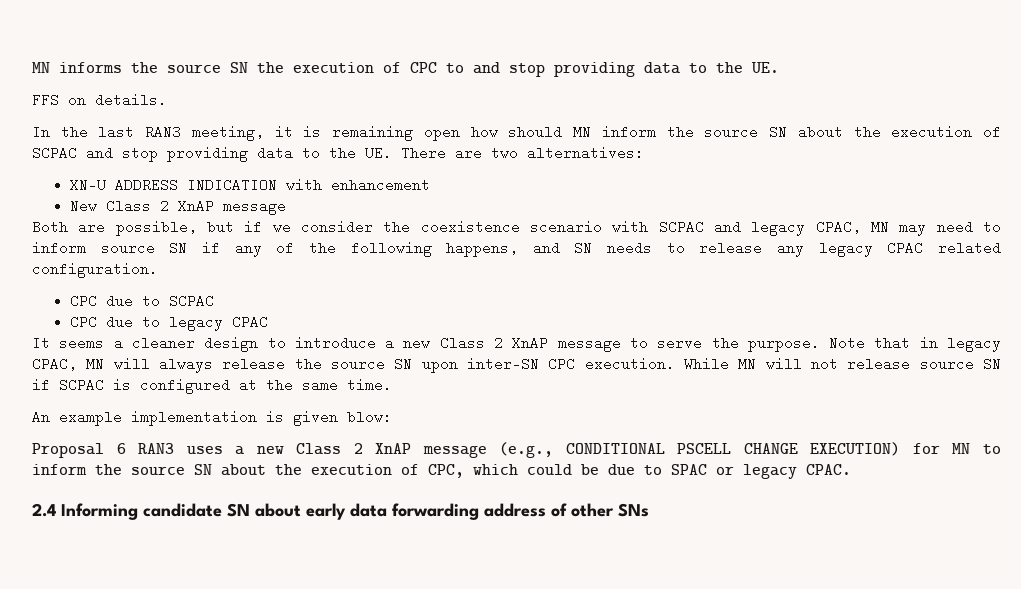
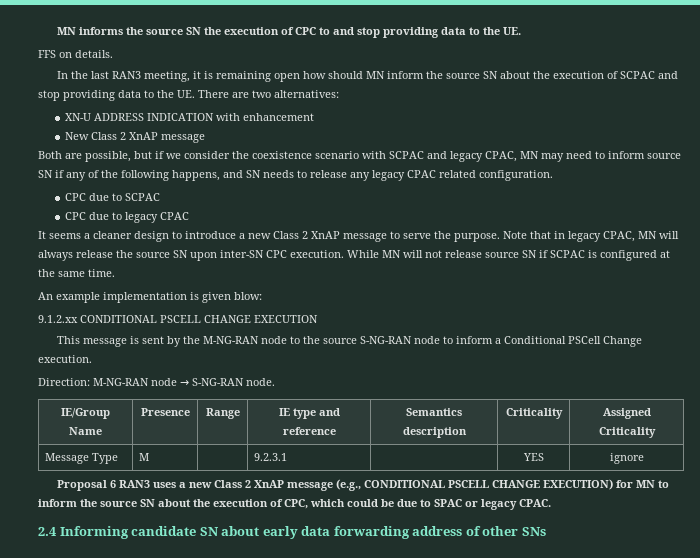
(392, 417) none -> [38,315,318,323] [57,336,643,347] [38,355,92,363] [38,378,275,386] [61,408,110,419] [69,427,102,435] [140,408,190,416] [205,408,240,419] [278,408,340,419] [282,427,336,435] [406,408,462,416] [402,427,467,438] [505,408,563,419] [602,408,651,419] [598,427,656,438] [45,453,119,464] [139,453,150,461] [254,453,288,461] [522,453,544,461] [609,453,644,464] // 9.1.2.xx CONDITIONAL PSCELL CHANGE EXECUTION // This message is sent by the M-NG-RAN node to the source S-NG-RAN node to inform a Conditional PSCell Change execution. // Direction: M-NG-RAN node → S-NG-RAN node. // IE/Group Name | Presence | Range | IE type and reference | Semantics description | Criticality | Assigned Criticality // Message Type | M | | 9.2.3.1 | | YES | ignore

